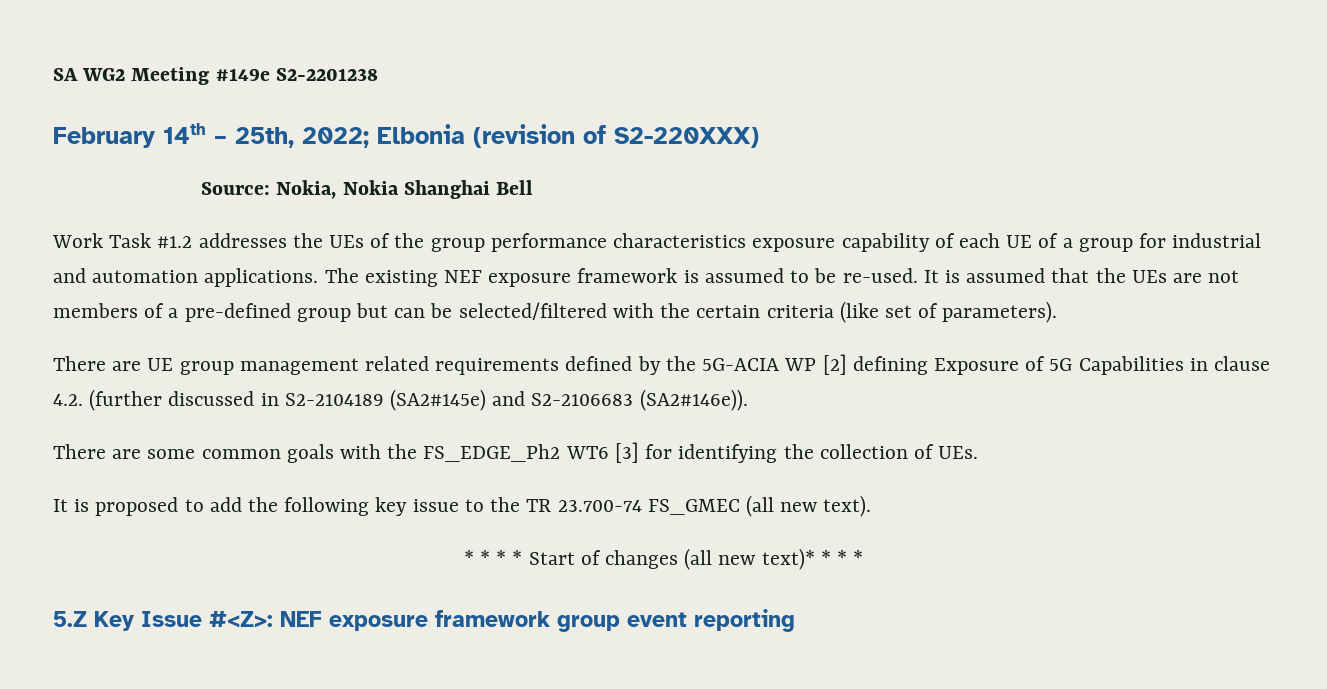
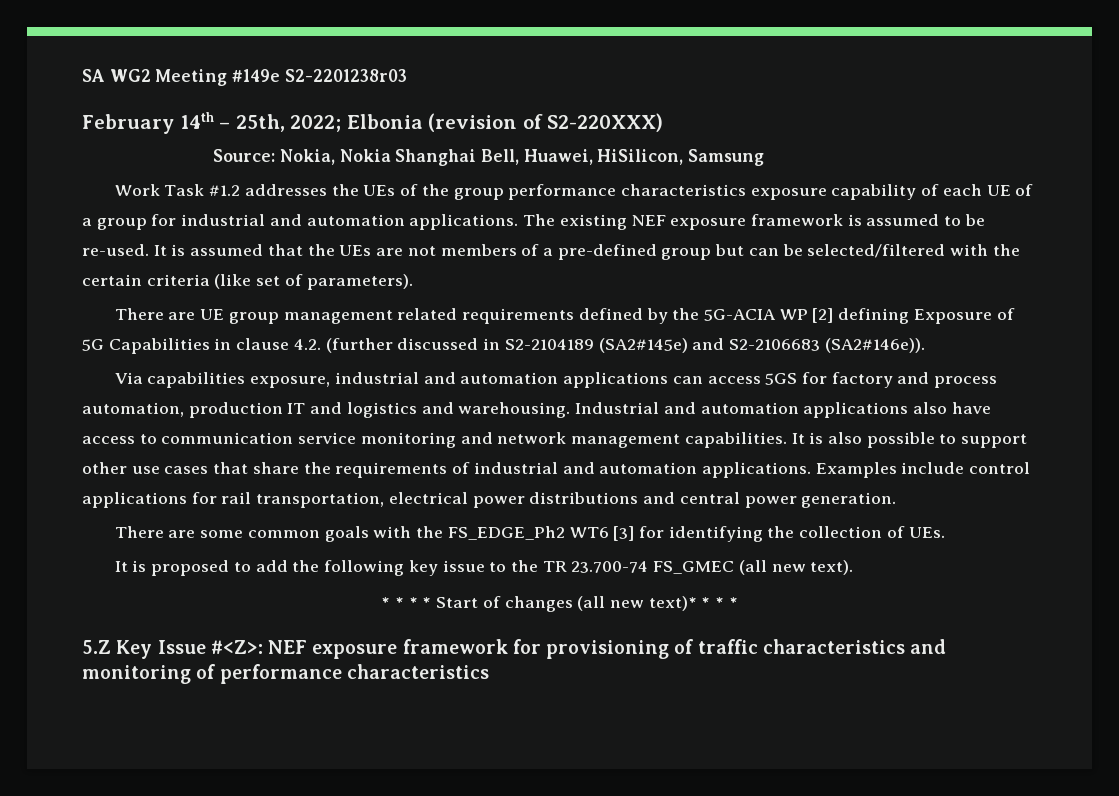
[275,68,378,81] S2-2201238 -> [284,69,407,82] S2-2201238r03
[496,180,534,195] Bell -> [480,149,765,166] Bell, Huawei, HiSilicon, Samsung
(748, 400) none -> [114,372,998,388] [82,402,991,418] [82,432,1028,448] [82,462,1031,478] [82,492,897,508] // Via capabilities exposure, industrial and automation applications can access 5GS for factory and process automation, production IT and logistics and warehousing. Industrial and automation applications also have access to communication service monitoring and network management capabilities. It is also possible to support other use cases that share the requirements of industrial and automation applications. Examples include control applications for rail transportation, electrical power distributions and central power generation.
[557,609,795,632] group event reporting -> [512,639,947,659] [82,664,489,684] for provisioning of traffic characteristics and monitoring of performance characteristics

